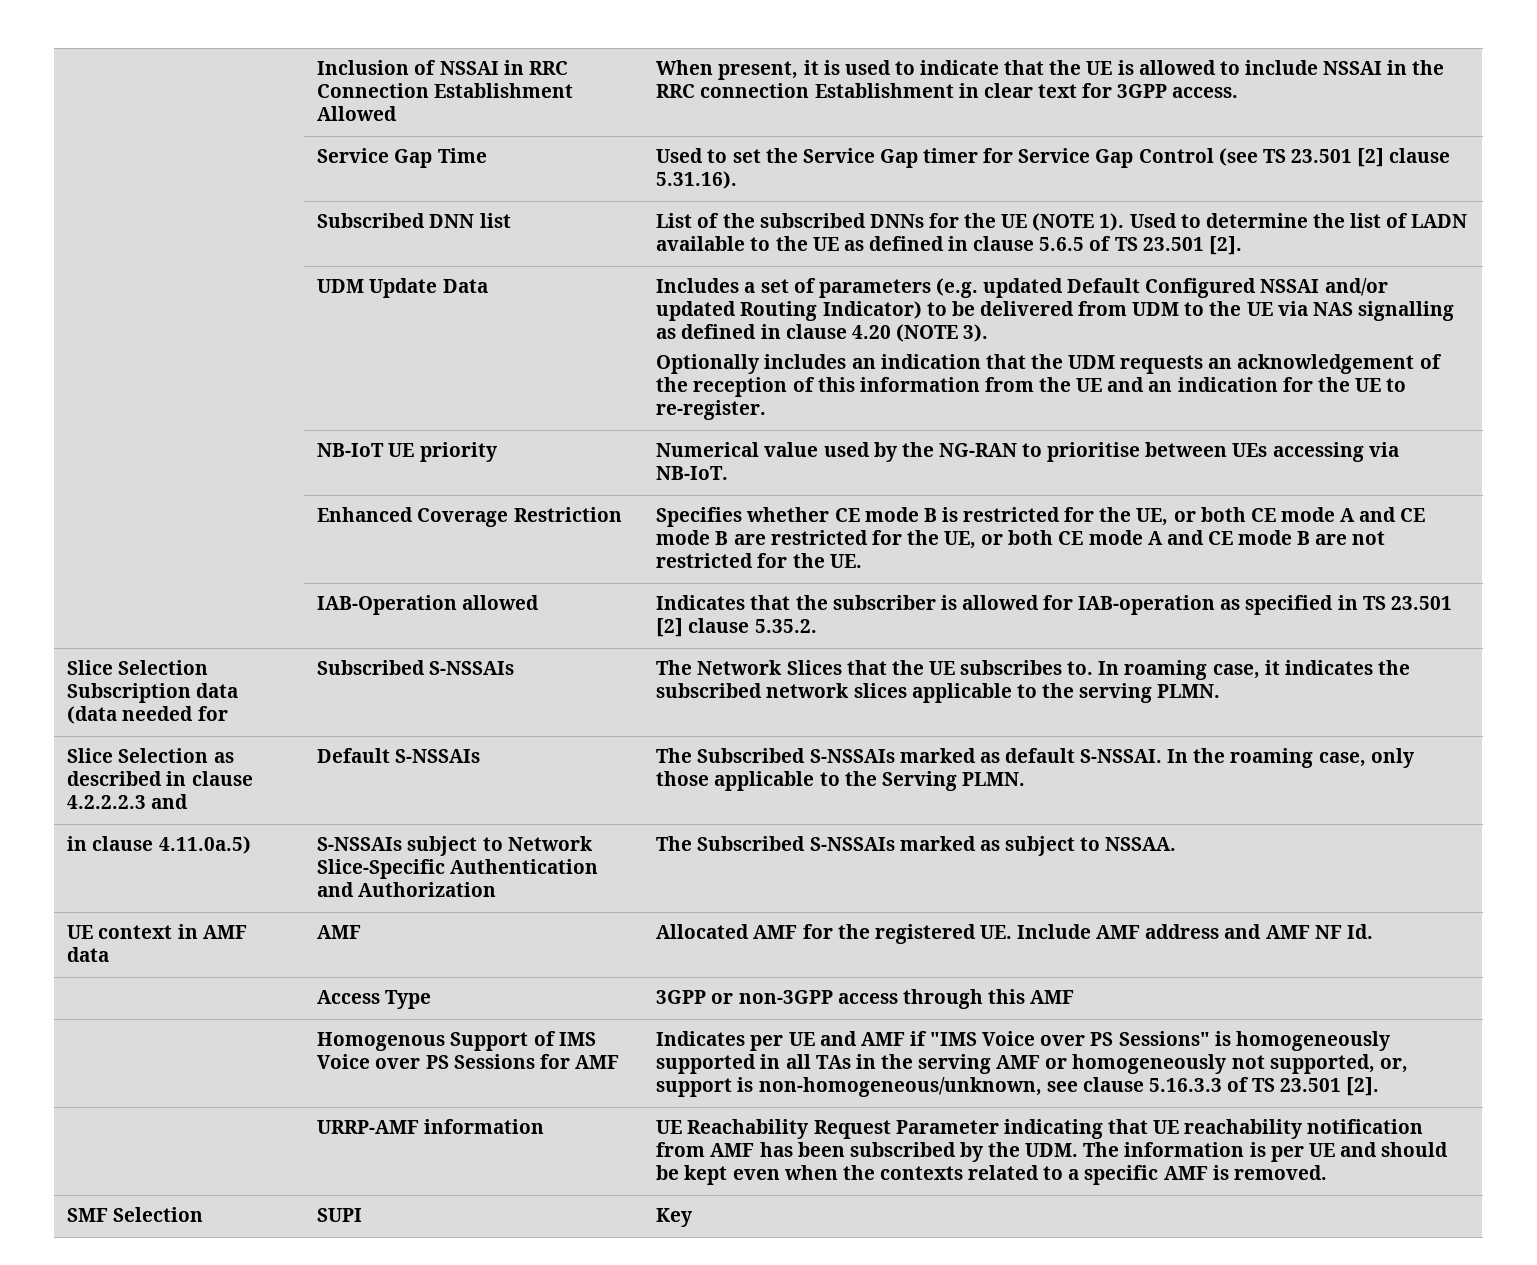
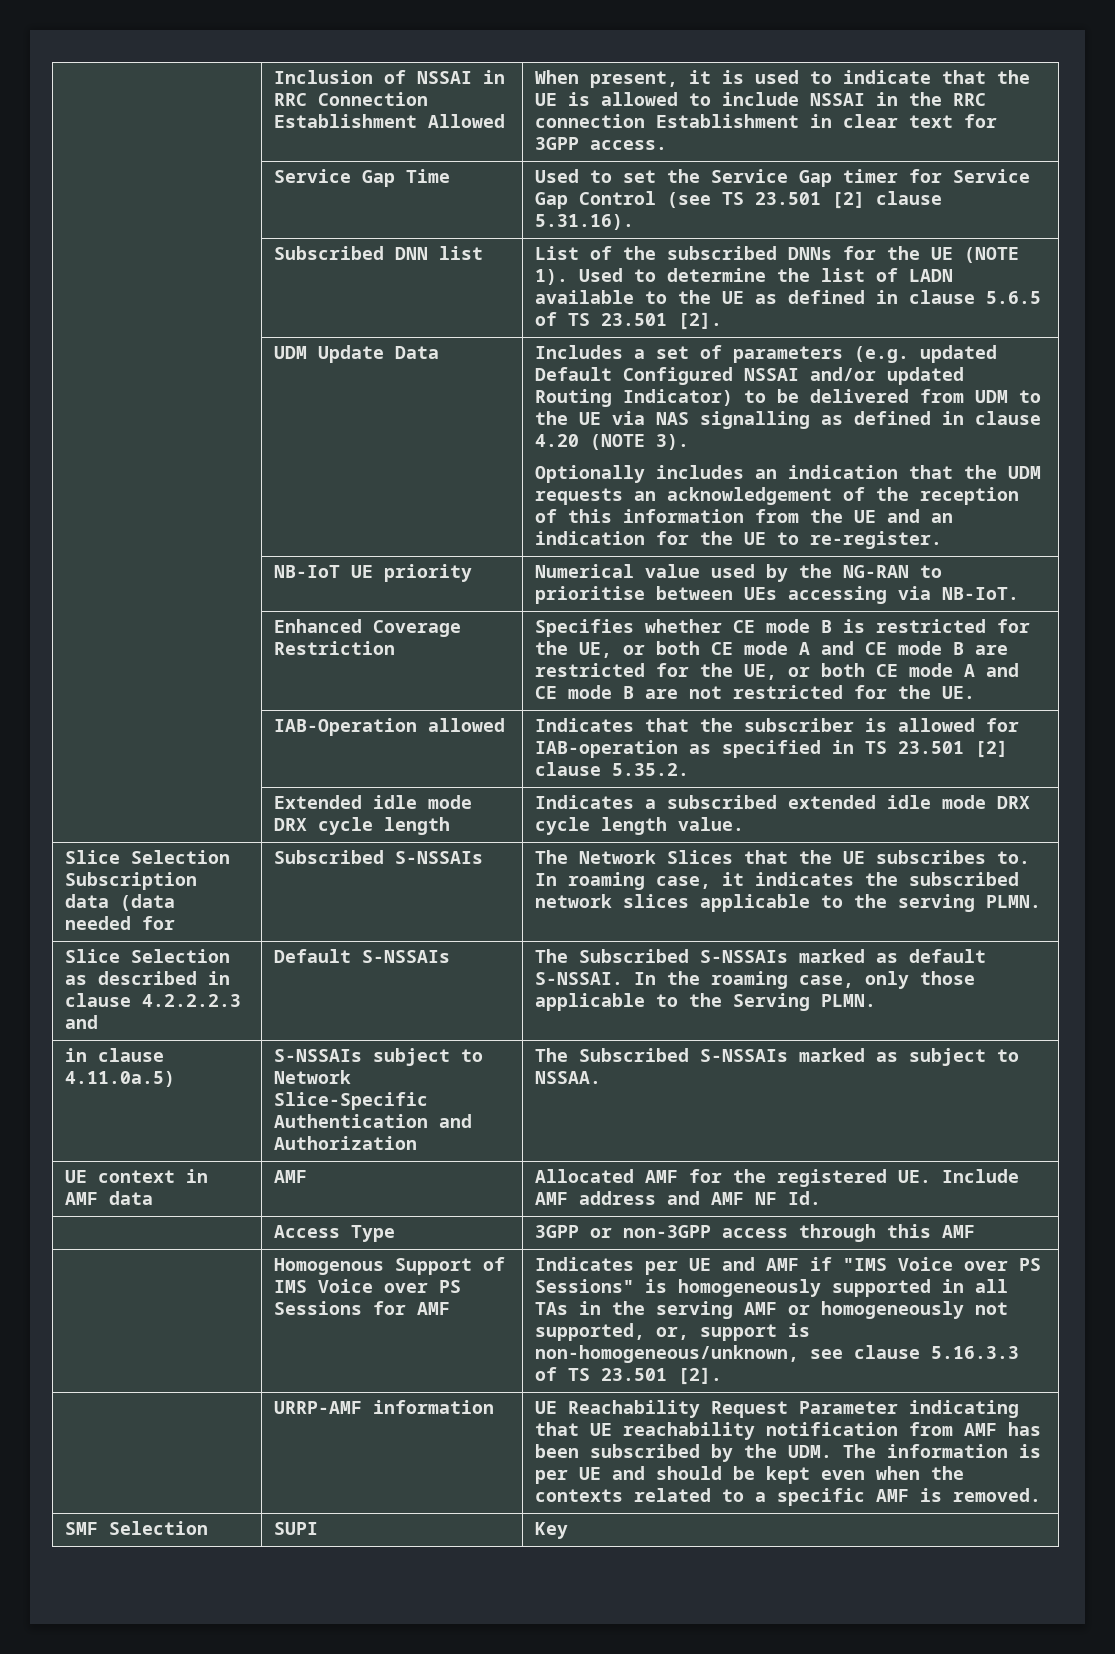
(817, 626) none -> [273,795,472,809] [273,817,450,835] [534,795,1030,809] [534,817,744,835] // | Extended idle mode DRX cycle length | Indicates a subscribed extended idle mode DRX cycle length value.

